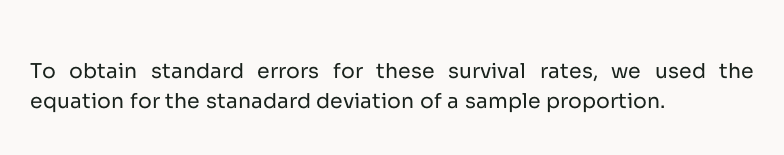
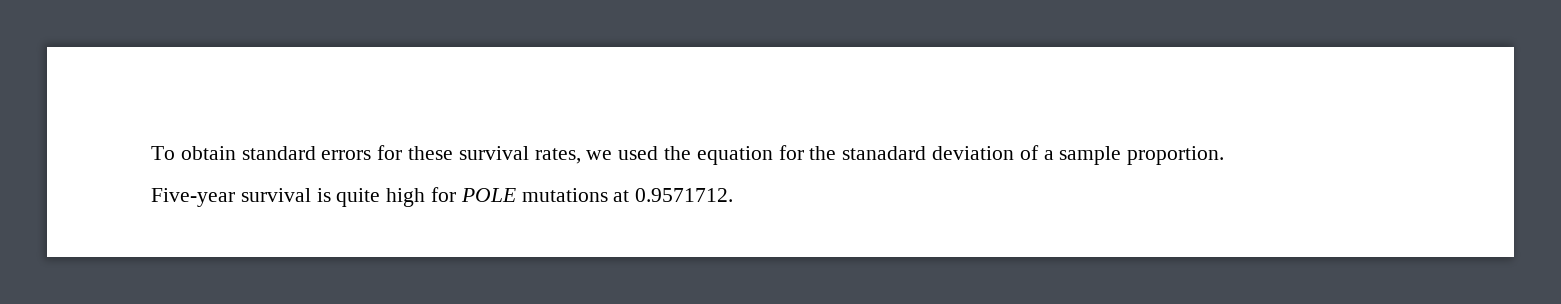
(666, 102) none -> [151,187,734,207] // Five-year survival is quite high for POLE mutations at 0.9571712.

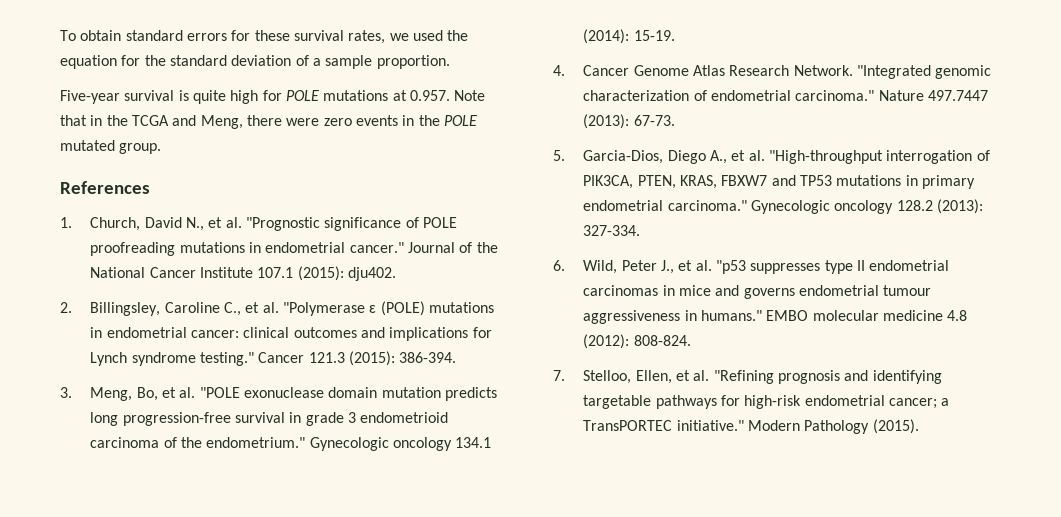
[842,146,927,160] stanadard -> [169,55,227,66] standard
[635,188,734,202] 0.9571712. -> [409,90,486,101] [60,115,477,129] [60,140,162,154] [60,181,150,194] [60,217,458,231] [90,242,498,256] [90,266,397,281] [60,301,495,316] [90,327,492,341] [90,351,457,366] [60,387,498,401] [90,412,449,426] [90,437,492,451] [583,29,675,44] [553,65,992,79] [583,90,989,101] [583,114,675,129] [553,150,990,164] [583,175,976,189] [583,199,984,214] [583,225,641,236] [553,260,950,274] [583,285,932,299] [583,310,968,324] [583,334,691,349] [553,370,942,384] [583,395,950,409] [583,419,919,434] 0.957. Note that in the TCGA and Meng, there were zero events in the POLE mutated group. // References // 1. Church, David N., et al. "Prognostic significance of POLE proofreading mutations in endometrial cancer." Journal of the National Cancer Institute 107.1 (2015): dju402. // 2. Billingsley, Caroline C., et al. "Polymerase ɛ (POLE) mutations in endometrial cancer: clinical outcomes and implications for Lynch syndrome testing." Cancer 121.3 (2015): 386-394. // 3. Meng, Bo, et al. "POLE exonuclease domain mutation predicts long progression-free survival in grade 3 endometrioid carcinoma of the endometrium." Gynecologic oncology 134.1 (2014): 15-19. // 4. Cancer Genome Atlas Research Network. "Integrated genomic characterization of endometrial carcinoma." Nature 497.7447 (2013): 67-73. // 5. Garcia-Dios, Diego A., et al. "High-throughput interrogation of PIK3CA, PTEN, KRAS, FBXW7 and TP53 mutations in primary endometrial carcinoma." Gynecologic oncology 128.2 (2013): 327-334. // 6. Wild, Peter J., et al. "p53 suppresses type II endometrial carcinomas in mice and governs endometrial tumour aggressiveness in humans." EMBO molecular medicine 4.8 (2012): 808-824. // 7. Stelloo, Ellen, et al. "Refining prognosis and identifying targetable pathways for high-risk endometrial cancer; a TransPORTEC initiative." Modern Pathology (2015).

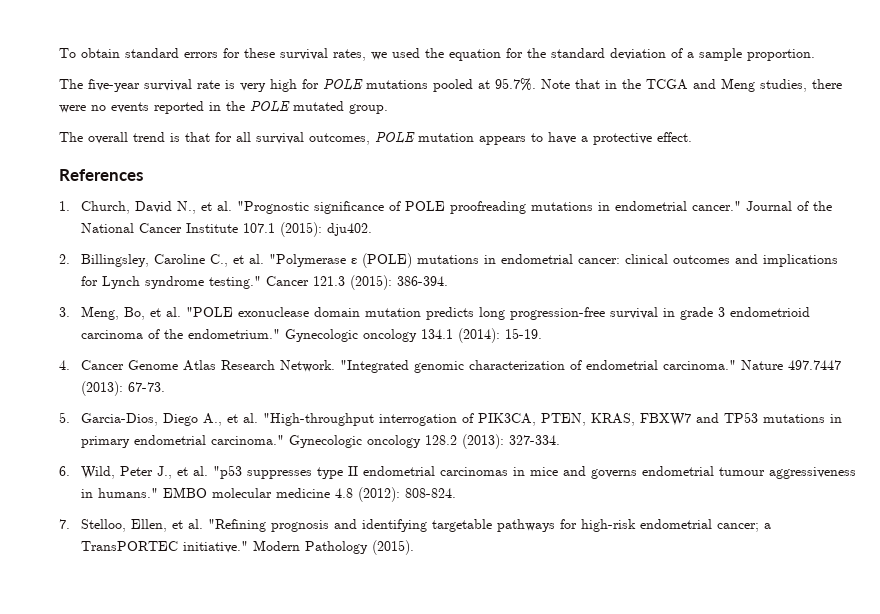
[60,90,226,104] Five-year survival is quite -> [59,79,266,92] The five-year survival rate is very
[392,90,450,101] at 0.957. -> [433,78,536,92] pooled at 95.7%.
[200,115,398,129] Meng, there were zero events -> [721,78,842,92] [59,101,204,114] Meng studies, there were no events reported
(162, 148) none -> [59,132,692,145] // The overall trend is that for all survival outcomes, POLE mutation appears to have a protective effect.

